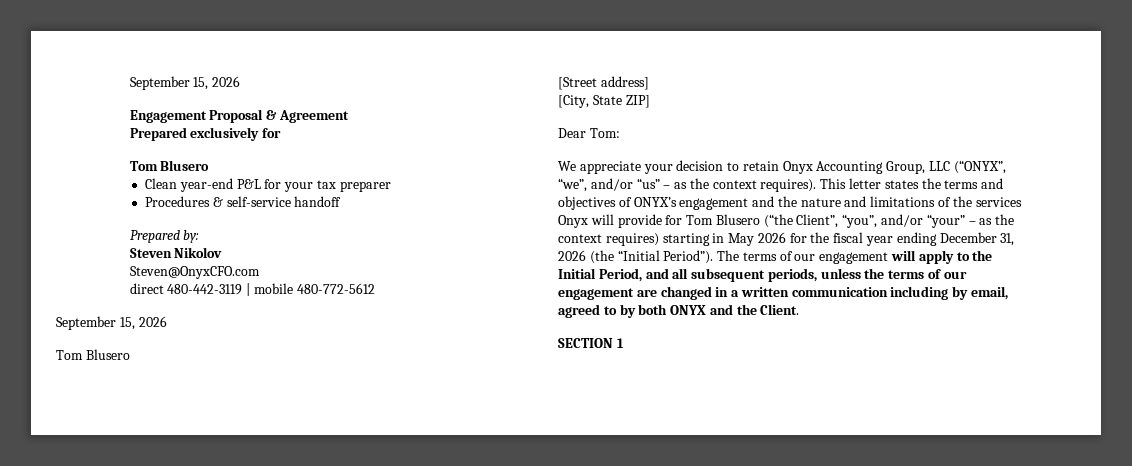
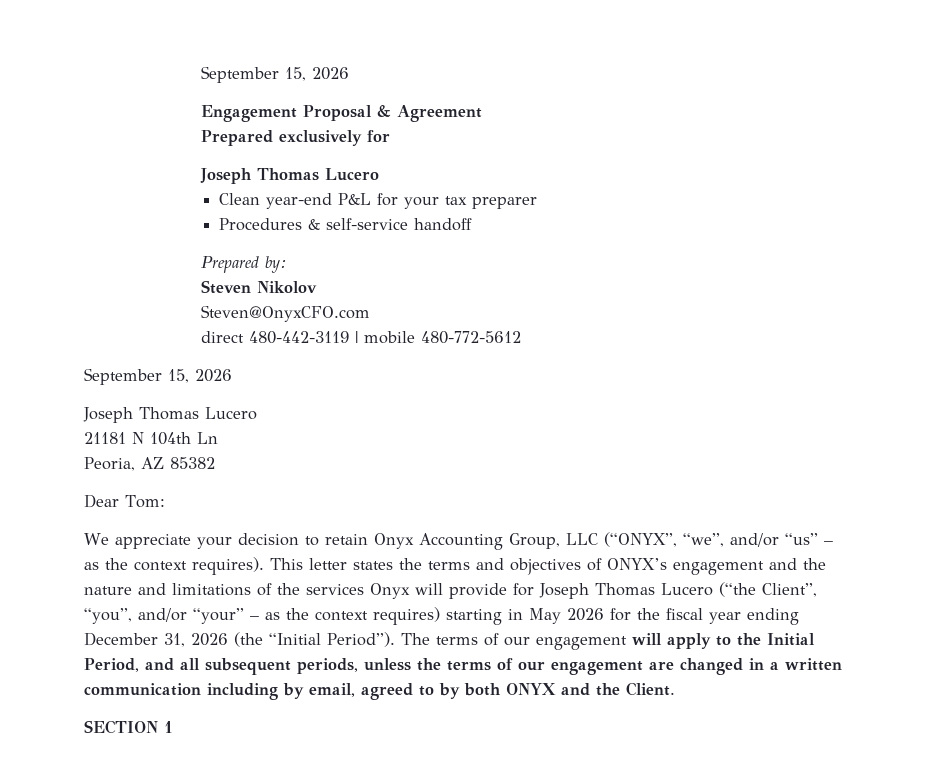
[129,160,210,171] Tom Blusero -> [199,168,379,184] Joseph Thomas Lucero
[56,349,130,360] [558,76,649,90] [558,95,650,108] Tom Blusero // [Street address] // [City, State ZIP] -> [83,407,257,423] [84,432,218,445] [84,457,215,471] Joseph Thomas Lucero // 21181 N 104th Ln // Peoria, AZ 85382
[686,214,760,225] Tom Blusero -> [539,583,713,599] Joseph Thomas Lucero

